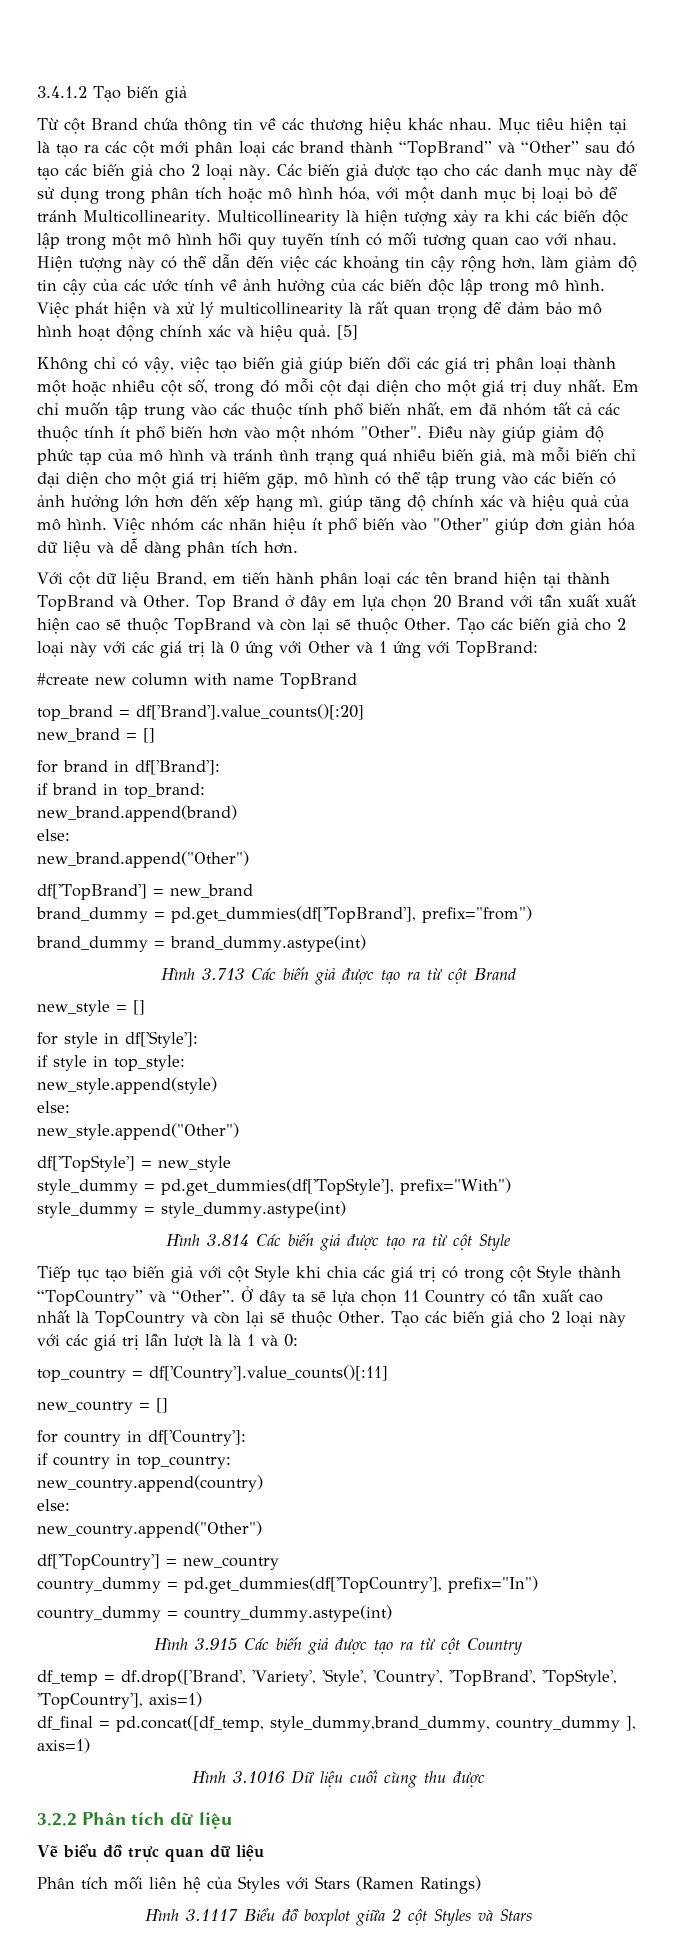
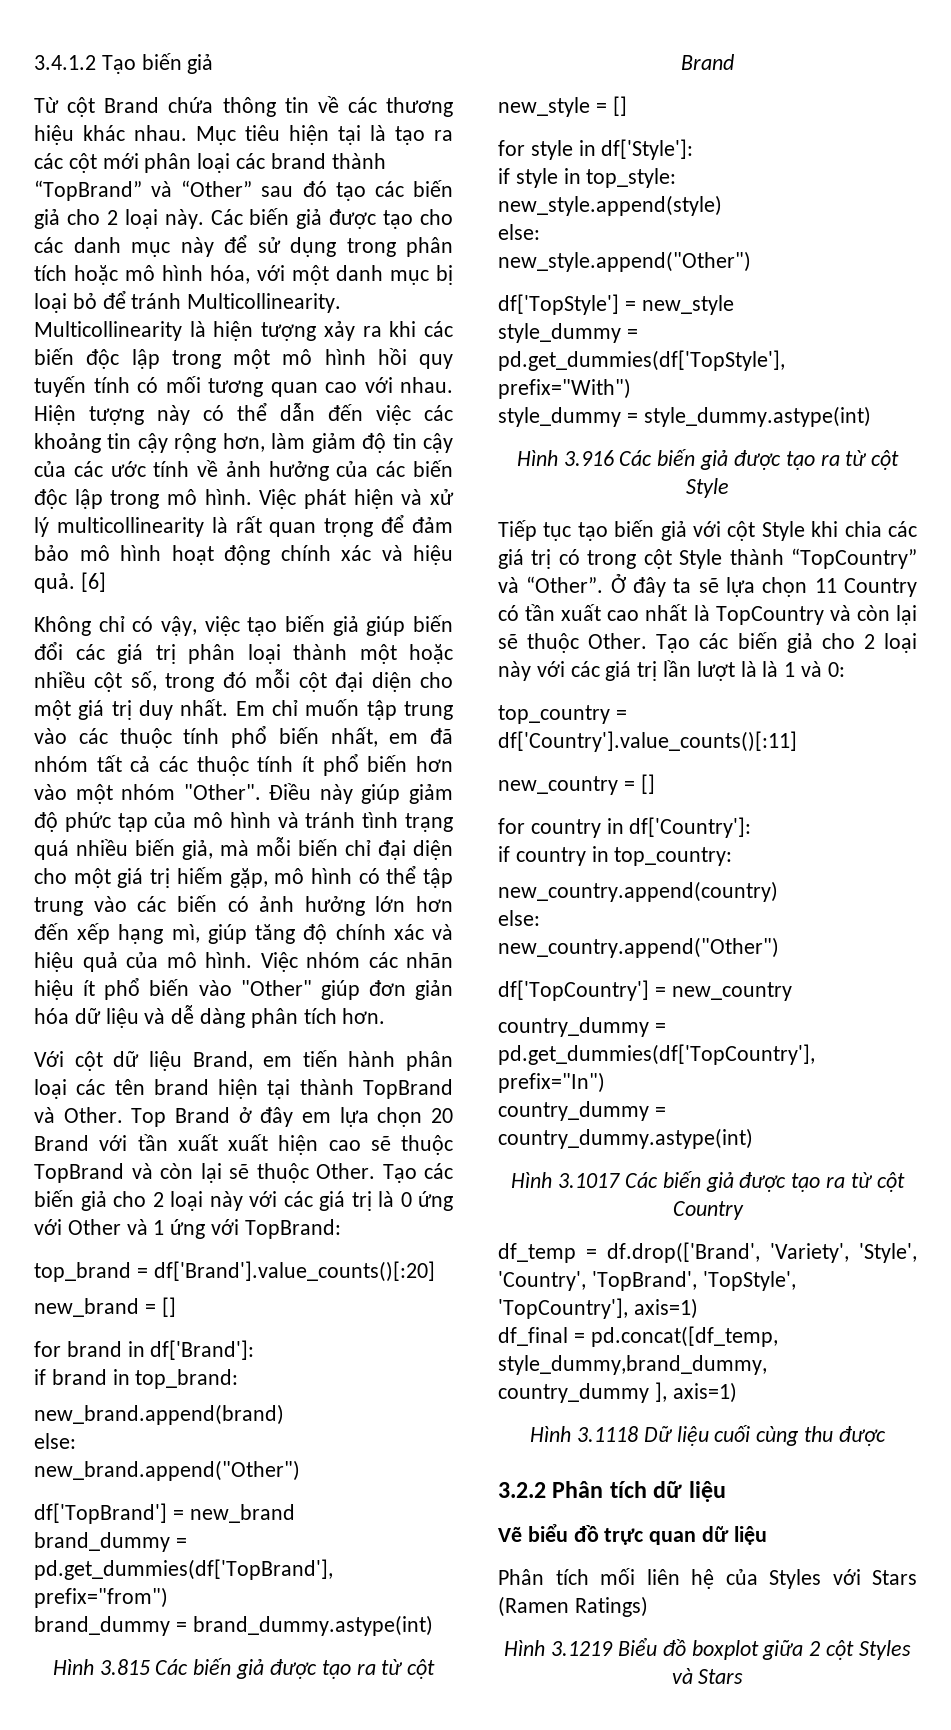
[337,325,358,340] [5] -> [80,572,106,592] [6]
[37,673,357,689] // #create new column with name TopBrand -> (341, 1229) none
[201,968,244,980] 3.713 -> [99,1659,150,1675] 3.815
[207,1234,249,1246] 3.814 -> [563,450,614,466] 3.916
[195,1638,237,1651] 3.915 -> [558,1173,621,1188] 3.1017
[232,1771,285,1783] 3.1016 -> [576,1426,638,1442] 3.1118
[185,1909,238,1921] 3.1117 -> [551,1641,614,1656] 3.1219

